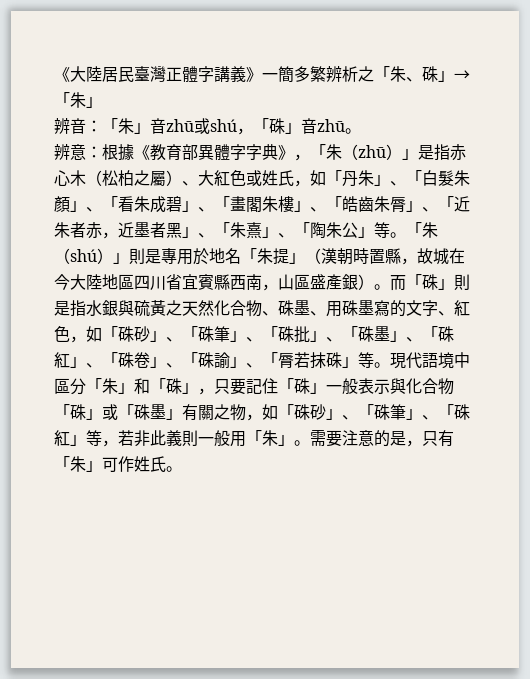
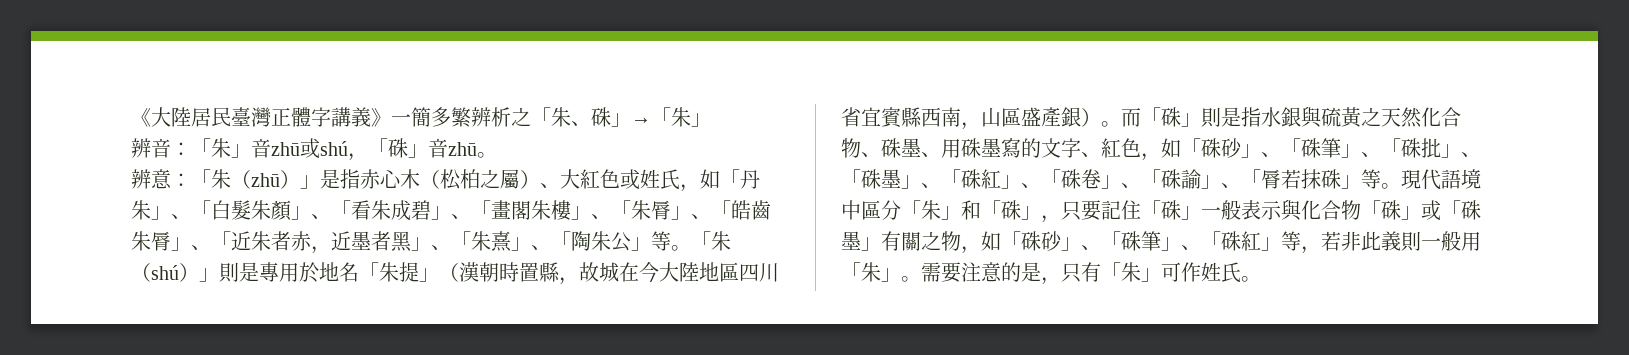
[102,144,310,161] 根據《教育部異體字字典》， -> (191, 180) none
(342, 203) none -> [631,200,731,220] 朱脣」、「

